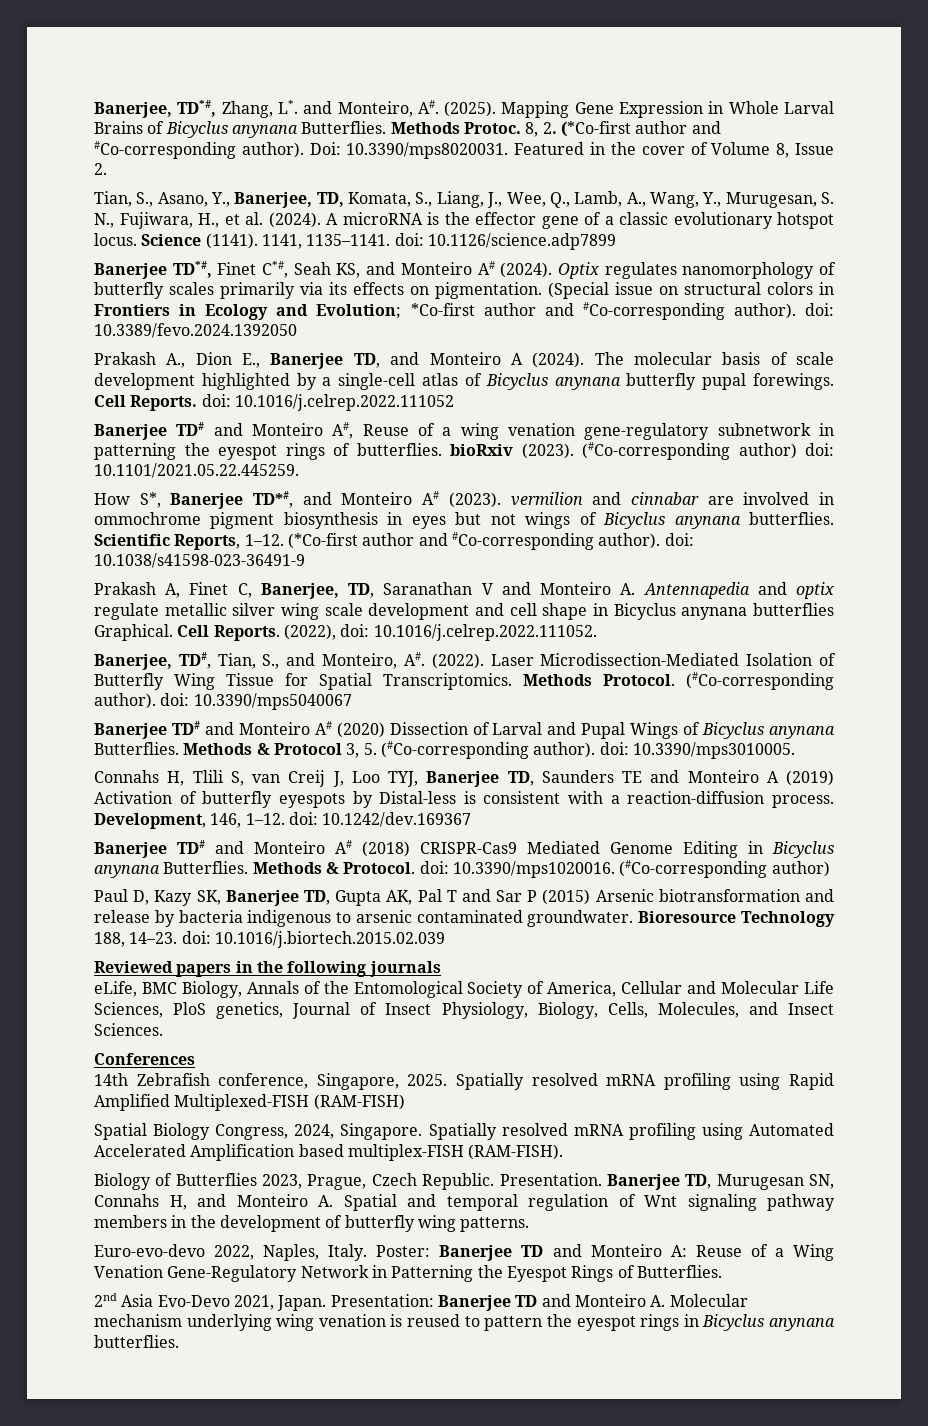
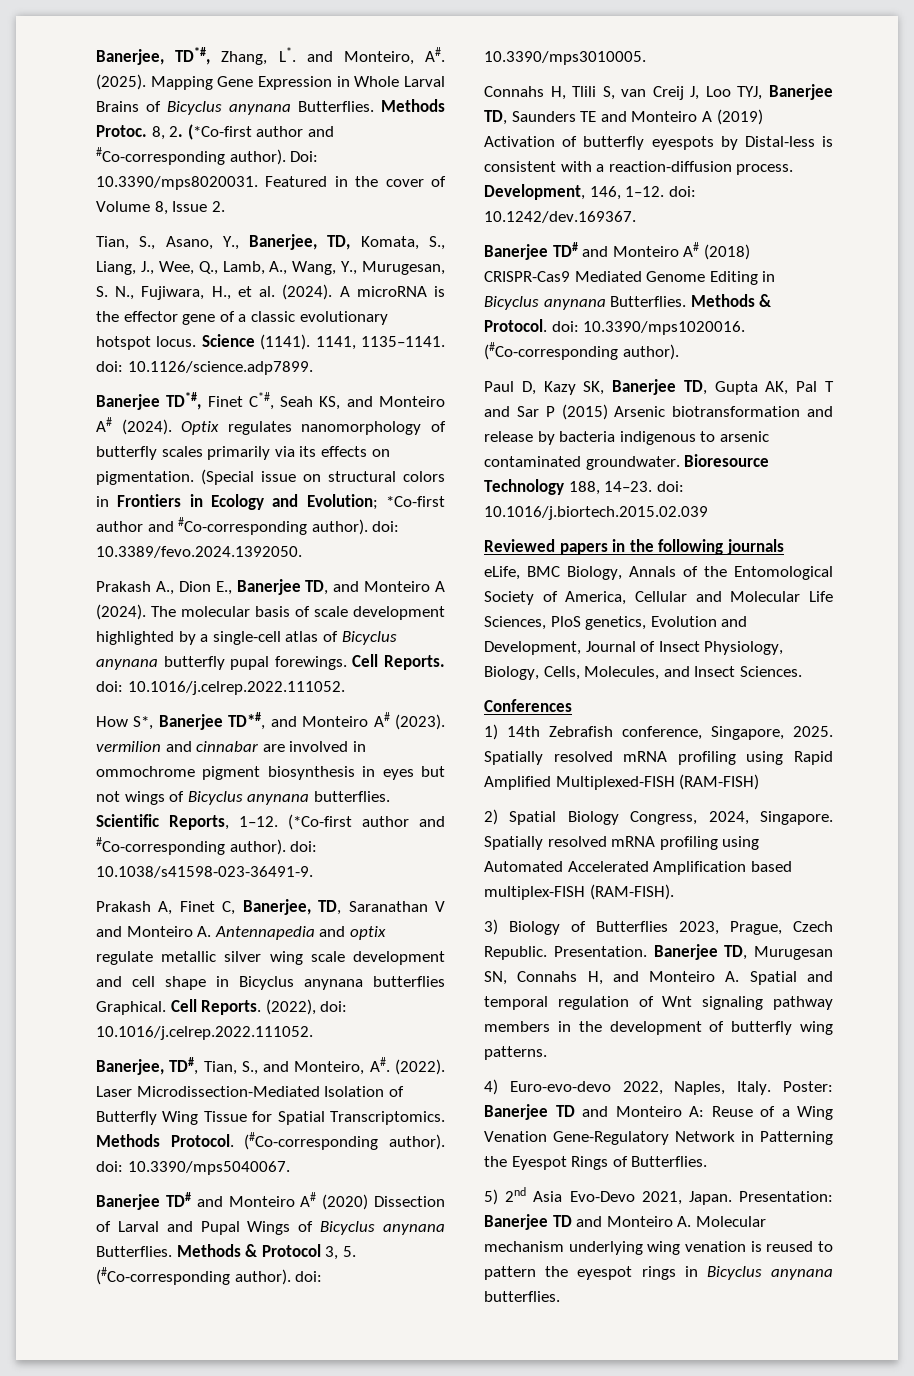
[427,233,616,250] 10.1126/science.adp7899 -> [127,361,313,375] 10.1126/science.adp7899.
[94,323,297,338] 10.3389/fevo.2024.1392050 -> [96,546,302,558] 10.3389/fevo.2024.1392050.
[234,394,454,411] [94,422,834,440] [94,442,834,460] [94,463,299,478] 10.1016/j.celrep.2022.111052 // Banerjee TD# and Monteiro A#, Reuse of a wing venation gene-regulatory subnetwork in patterning the eyespot rings of butterflies. bioRxiv (2023). (#Co-corresponding author) doi: 10.1101/2021.05.22.445259. -> [127,681,345,695] 10.1016/j.celrep.2022.111052.
[94,553,305,568] 10.1038/s41598-023-36491-9 -> [96,866,313,878] 10.1038/s41598-023-36491-9.
[193,693,352,710] 10.3390/mps5040067 -> [127,1161,290,1175] 10.3390/mps5040067.
[322,812,472,827] 10.1242/dev.169367 -> [484,211,636,223] 10.1242/dev.169367.
[771,861,830,877] author) -> [622,344,679,360] author).
(284, 1010) none -> [650,616,748,627] [484,641,581,655] Evolution and Development,
(195, 1059) none -> [484,724,498,740] 1)
(405, 1102) none -> [484,809,498,825] 2)
(564, 1152) none -> [484,919,498,935] 3)
(530, 1224) none -> [484,1079,498,1095] 4)
(722, 1271) none -> [484,1189,498,1205] 5)

